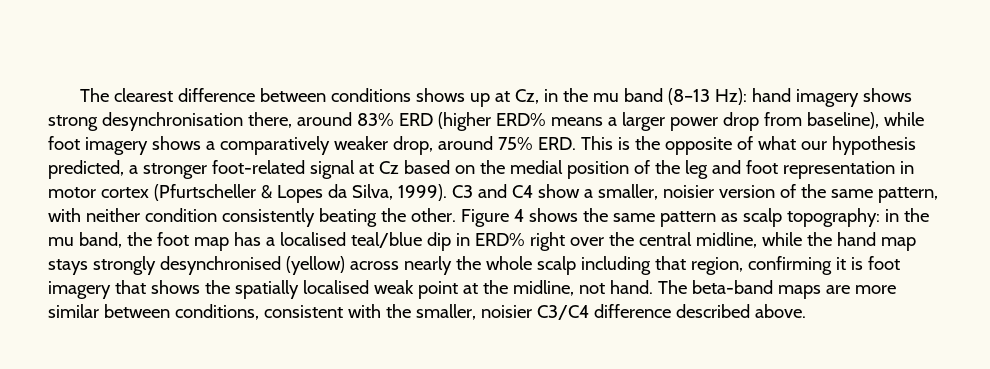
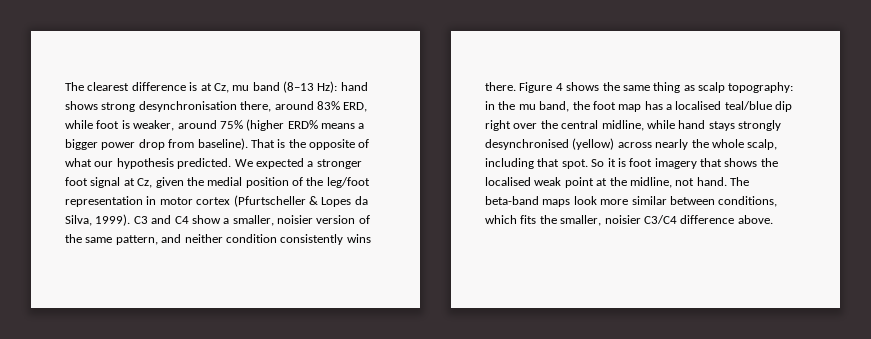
[259,88,588,107] between conditions shows up at Cz, in the -> [189,82,229,93] is at Cz,
[795,89,859,107] imagery -> (368, 86) none
[398,113,433,126] ERD -> [343,102,368,112] [65,120,243,131] ERD, while foot is weaker, around 75%
[621,112,665,131] larger -> [65,139,98,150] bigger
[806,112,924,129] [48,136,613,155] baseline), while foot imagery shows a comparatively weaker drop, around 75% ERD. This -> [197,138,275,150] baseline). That
[48,160,124,179] predicted, -> [177,158,304,169] predicted. We expected
[211,160,305,174] foot-related -> [65,177,88,186] foot
[378,160,475,174] Cz based on -> [137,177,184,188] Cz, given
[684,160,778,179] leg and foot -> [326,177,370,188] leg/foot
[48,208,81,222] with -> [161,234,182,243] and
[318,208,456,227] beating the other. -> [346,234,371,243] [485,82,516,91] wins there.
[659,211,716,227] pattern -> [653,82,681,93] thing
[455,233,525,246] in ERD% -> (793, 106) none
[806,232,916,251] the hand map -> [678,120,706,129] hand
[536,256,576,275] scalp -> [747,139,778,150] scalp,
[690,256,832,275] region, confirming -> [561,159,605,169] spot. So
[234,280,299,299] spatially -> (778, 162) none
[825,285,850,294] are -> [573,196,597,205] look
[263,304,381,318] consistent with -> [485,215,537,224] which fits
[675,304,750,318] described -> (735, 219) none

